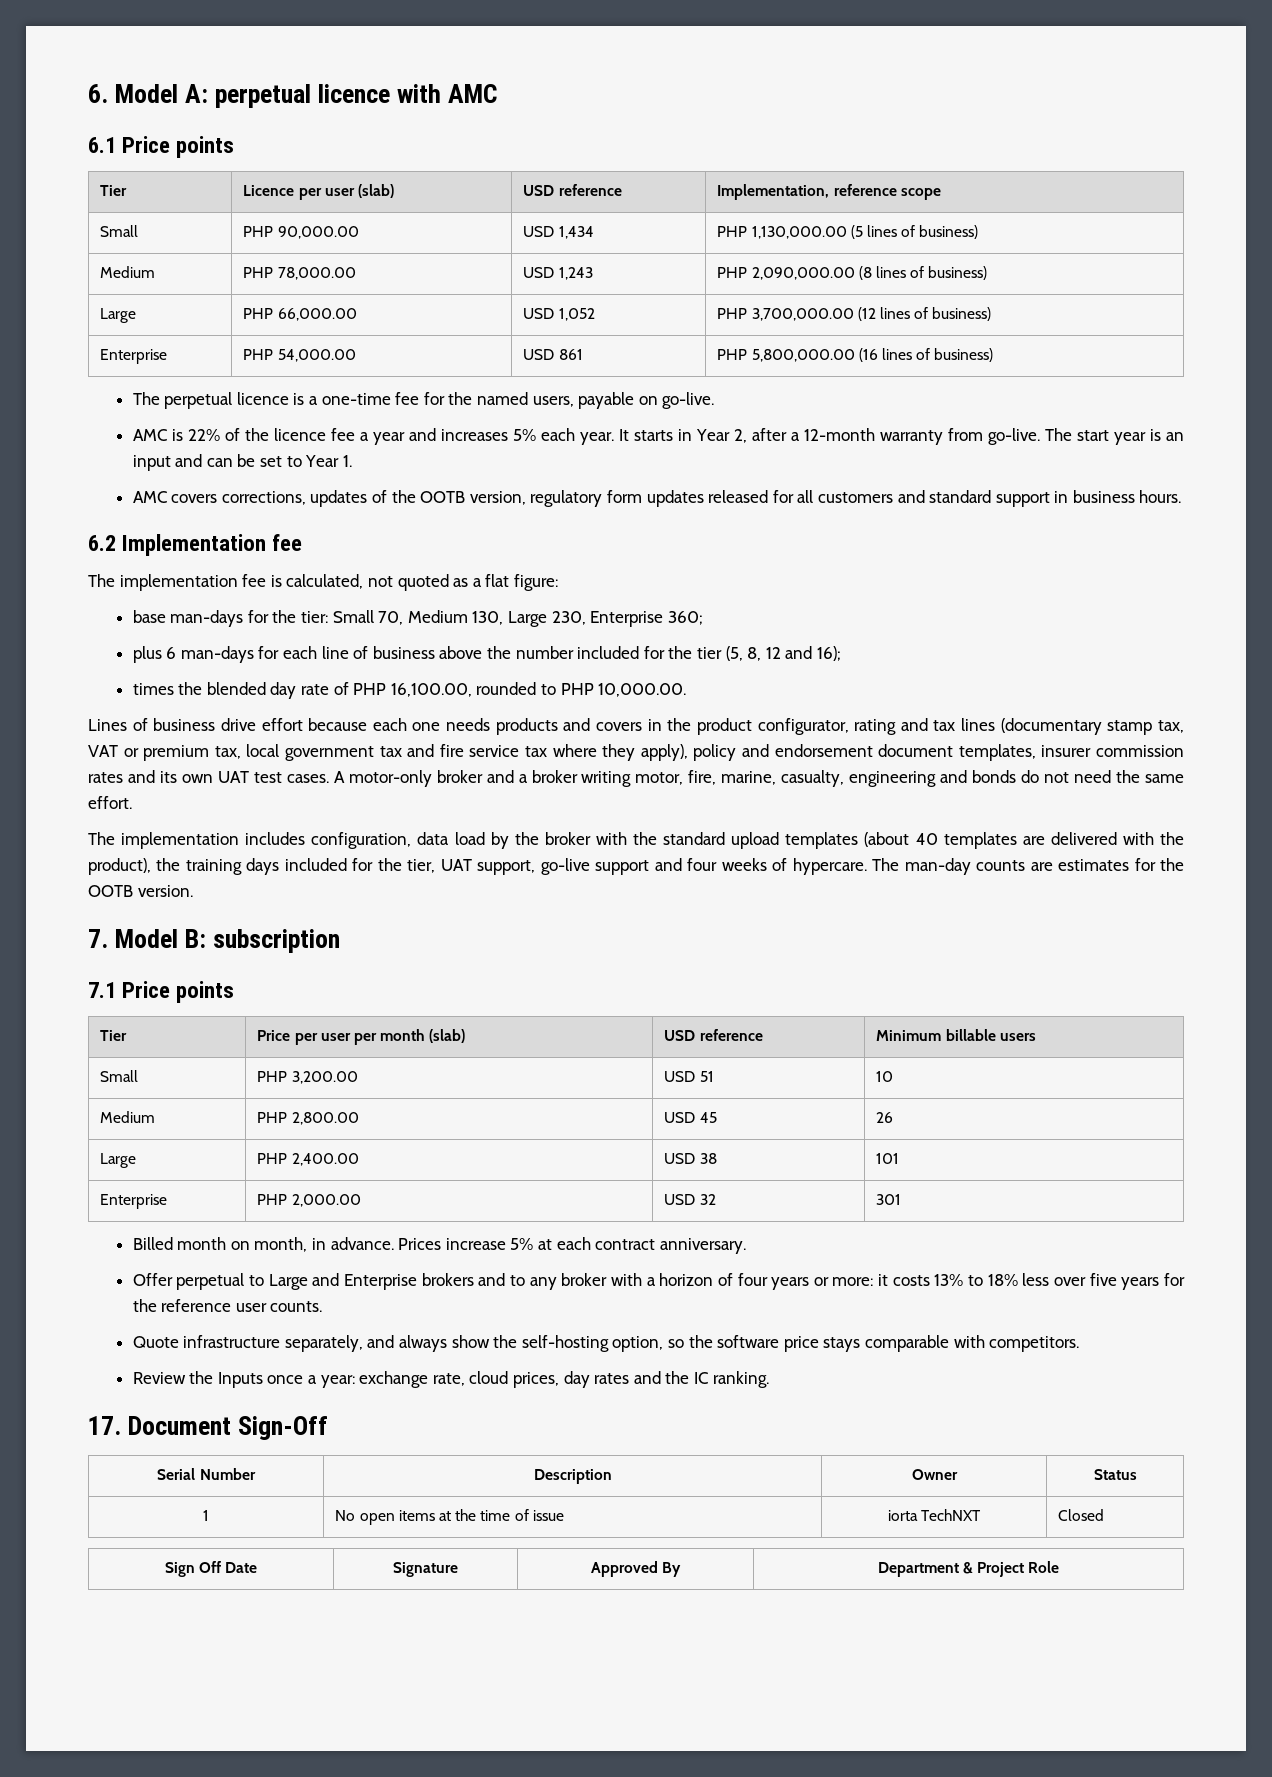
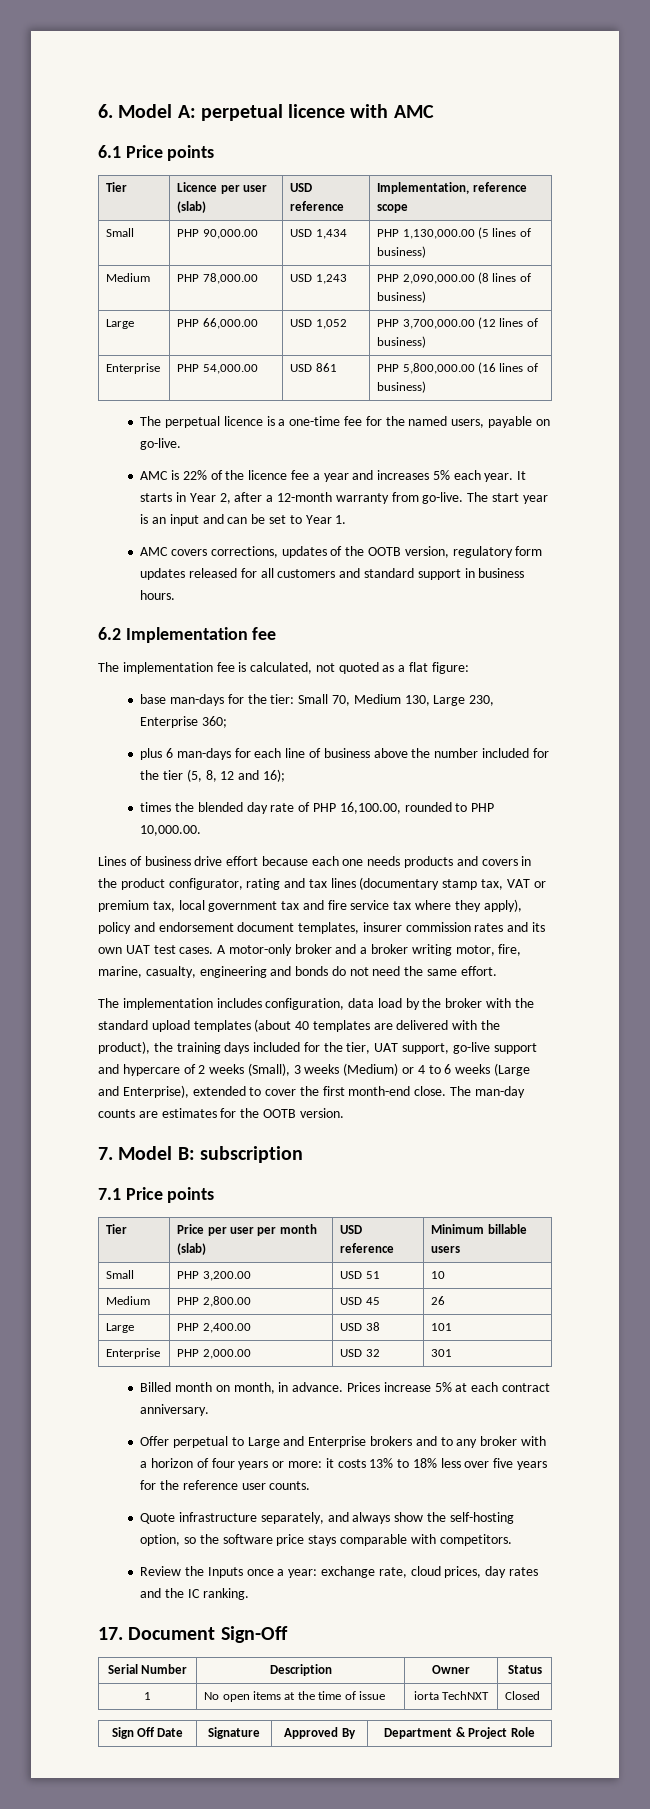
[687,858,867,875] four weeks of hypercare. -> [122,1063,530,1076] [98,1085,447,1098] hypercare of 2 weeks (Small), 3 weeks (Medium) or 4 to 6 weeks (Large and Enterprise), extended to cover the first month-end close.

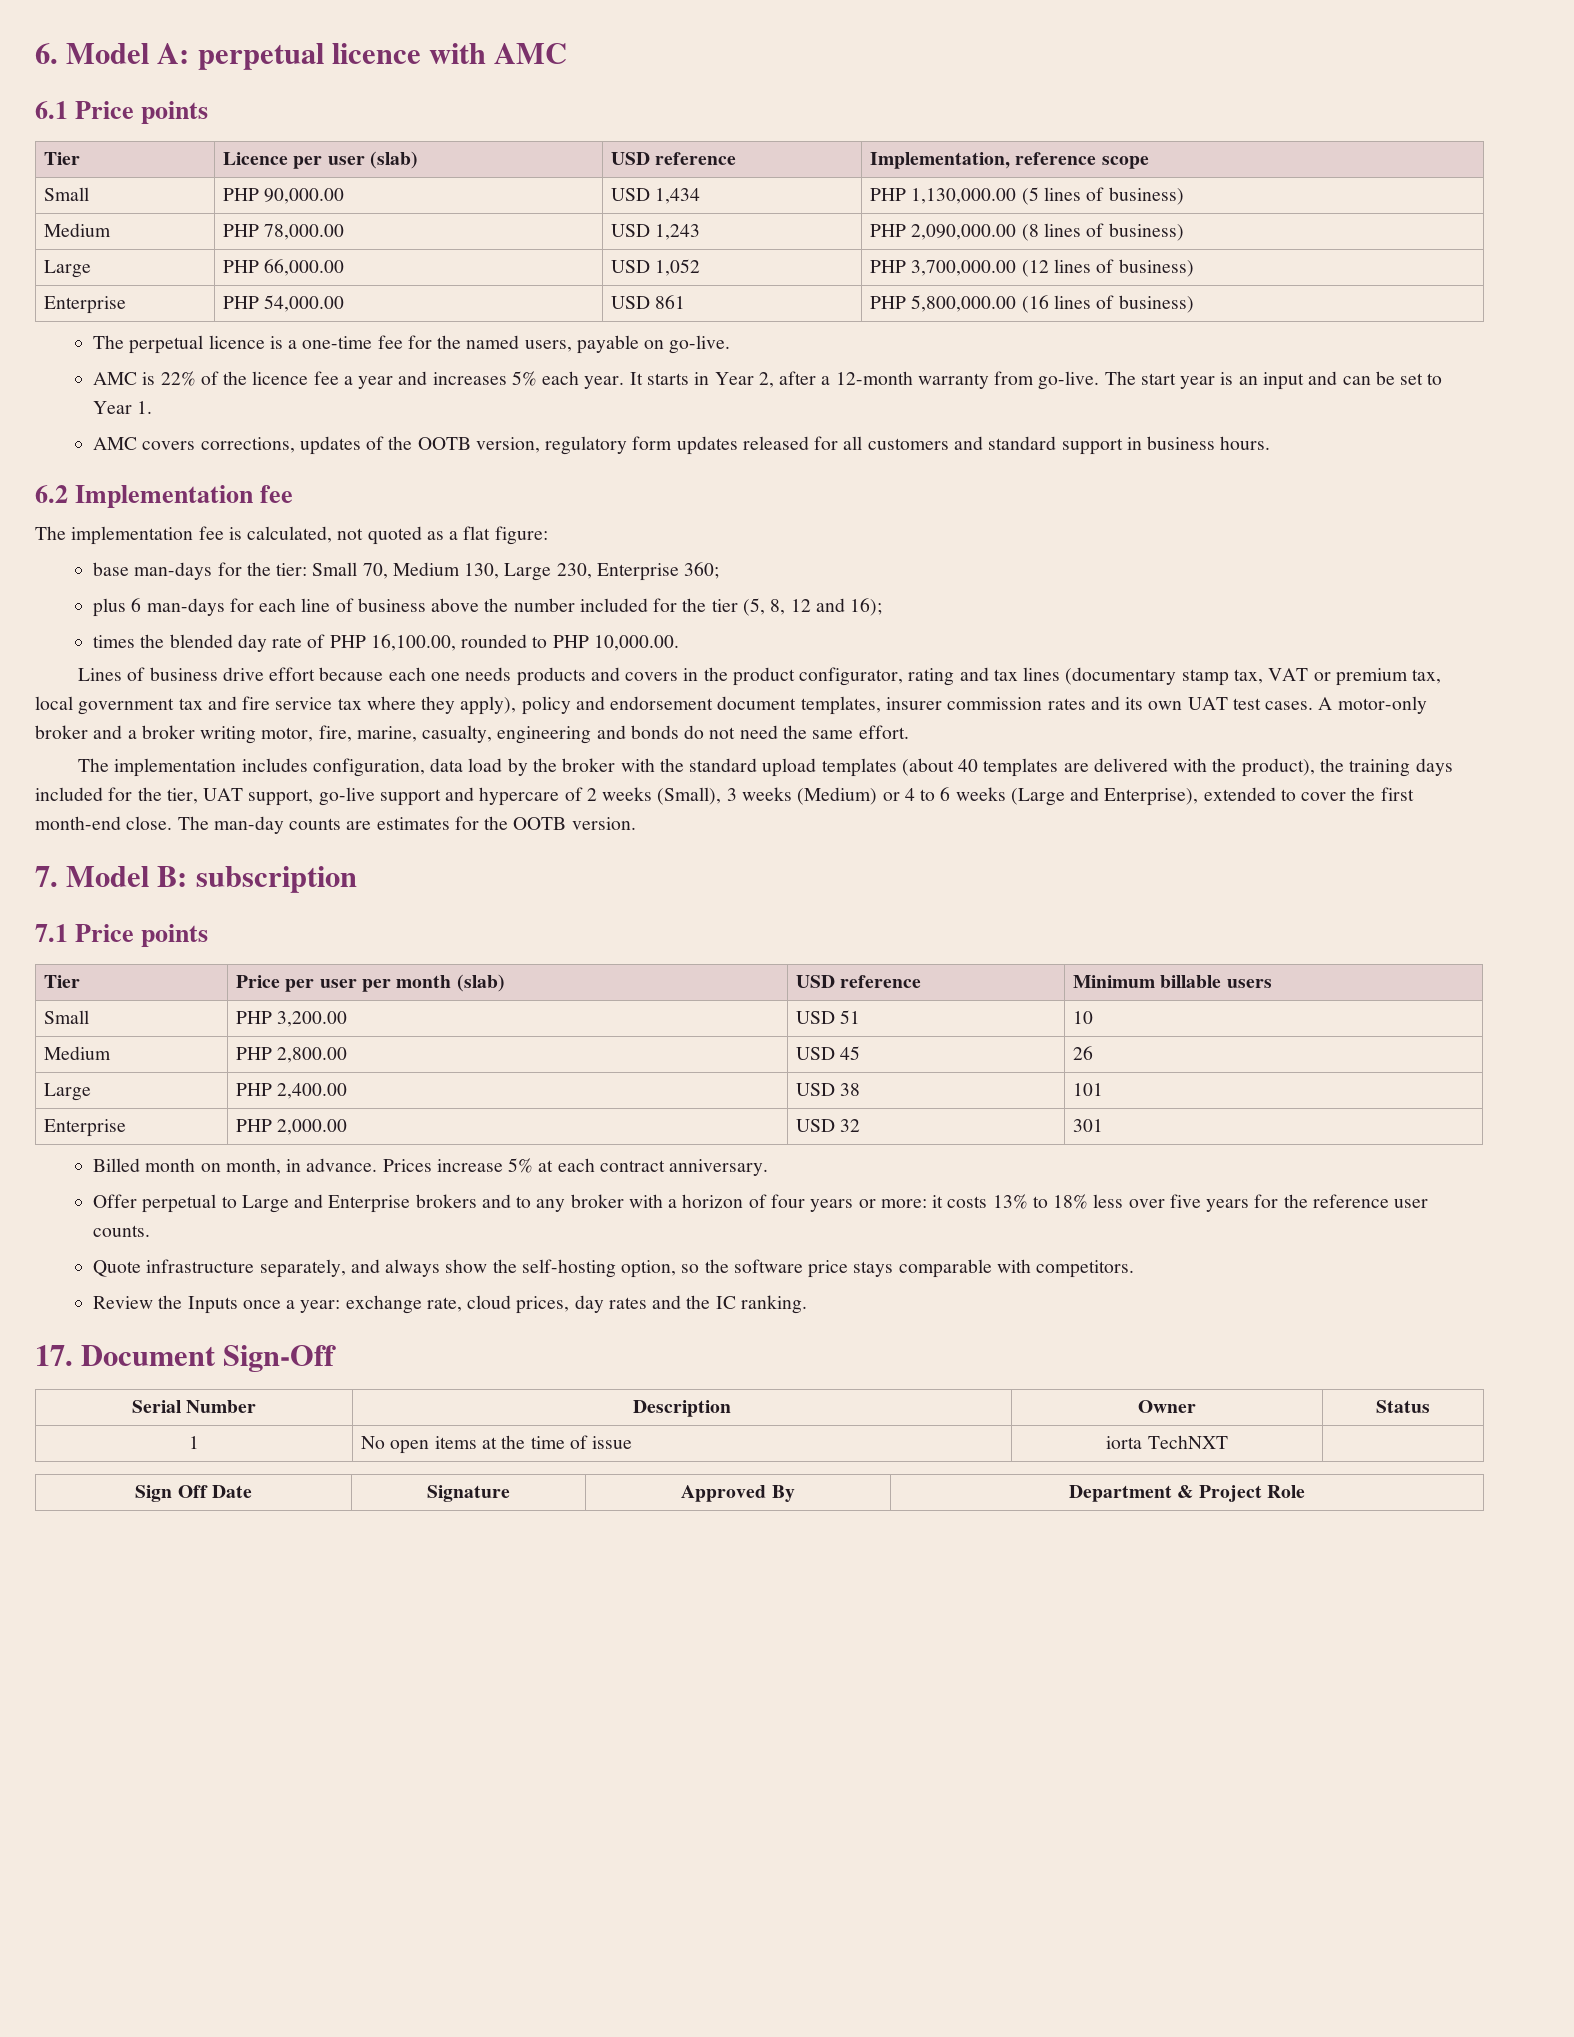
[505,1691,541,1700] Closed -> (1228, 1442) none

